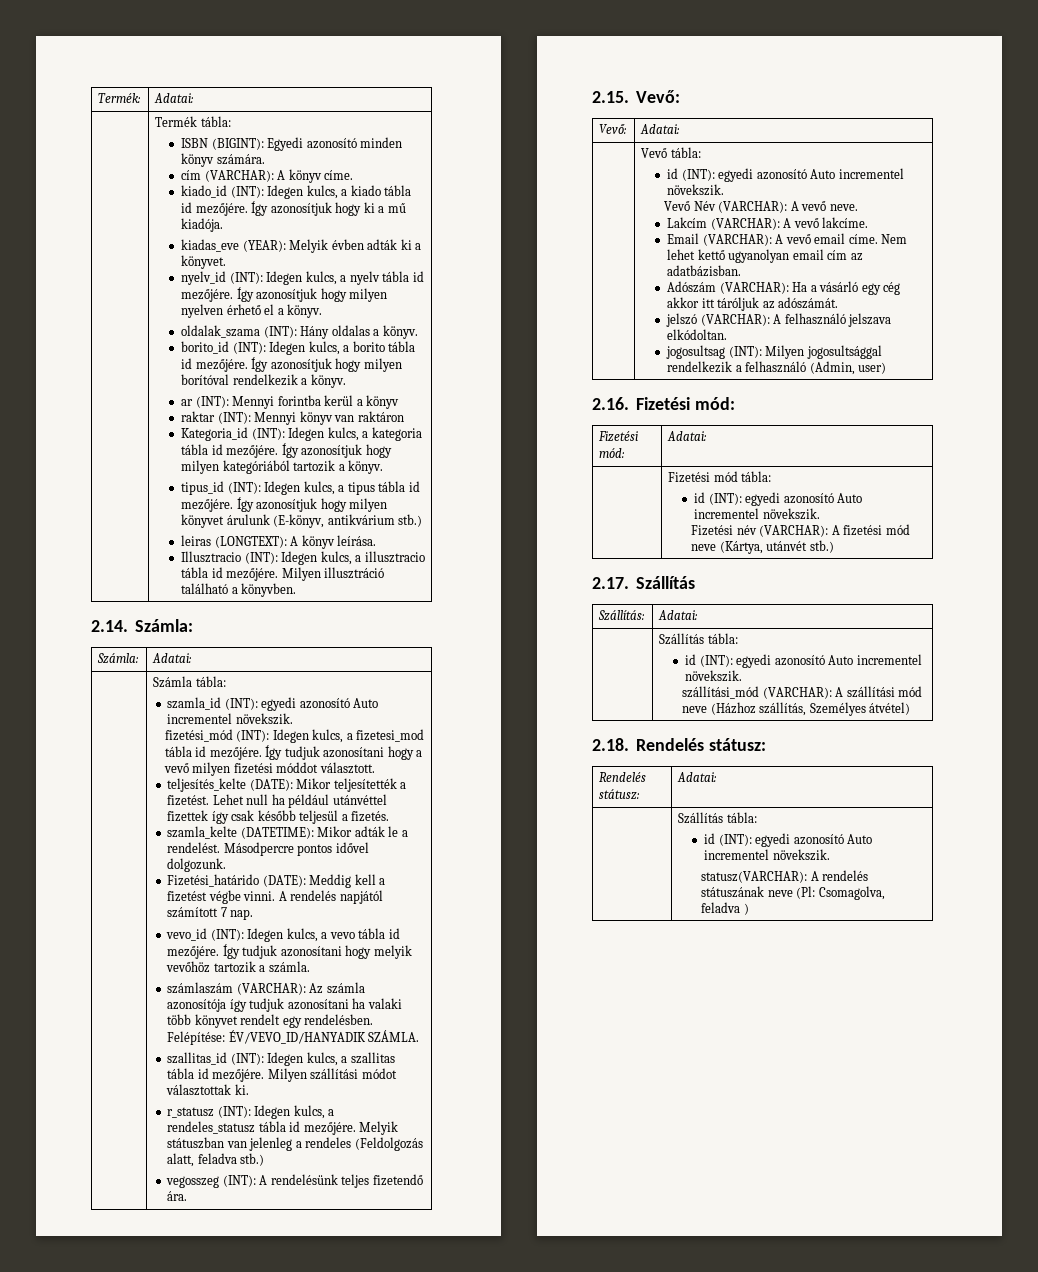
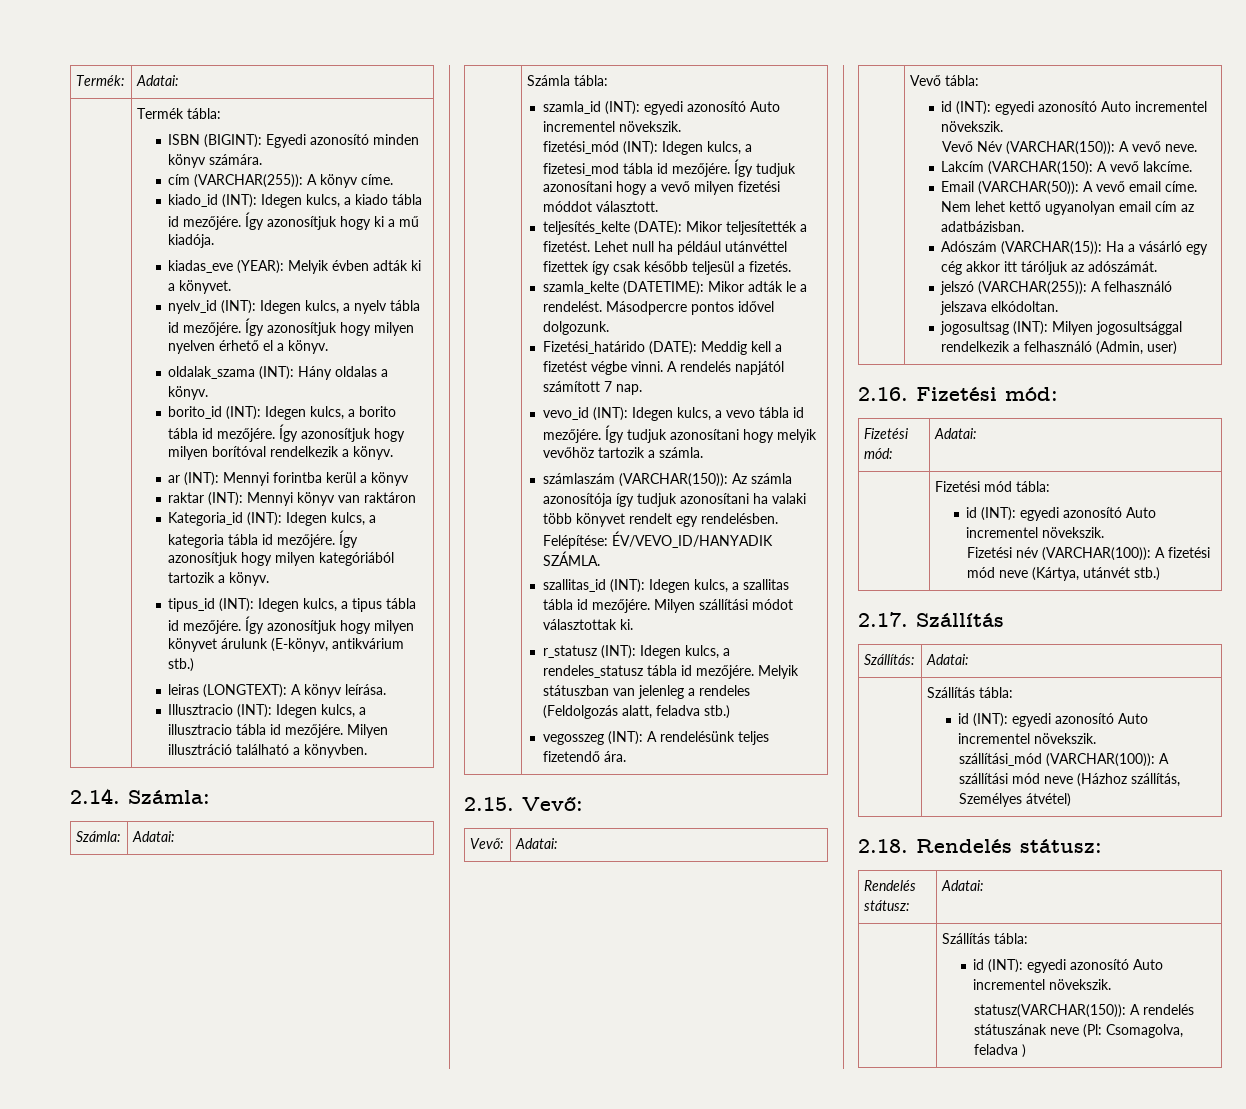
[204,170,274,182] (VARCHAR): -> [194,174,304,188] (VARCHAR(255)):
[236,983,306,995] (VARCHAR): -> [618,473,728,487] (VARCHAR(150)):
[718,201,788,213] (VARCHAR): -> [1005,141,1115,155] (VARCHAR(150)):
[710,218,780,230] (VARCHAR): -> [988,161,1094,175] (VARCHAR(150):
[702,234,772,246] (VARCHAR): -> [978,181,1080,195] (VARCHAR(50)):
[719,282,789,294] (VARCHAR): -> [1001,241,1103,255] (VARCHAR(15)):
[700,314,770,326] (VARCHAR): -> [978,281,1088,295] (VARCHAR(255)):
[759,525,829,537] (VARCHAR): -> [1041,547,1151,561] (VARCHAR(100)):
[762,687,832,699] (VARCHAR): -> [1045,753,1155,767] (VARCHAR(100)):
[701,871,808,883] statusz(VARCHAR): -> [973,1004,1126,1018] statusz(VARCHAR(150)):

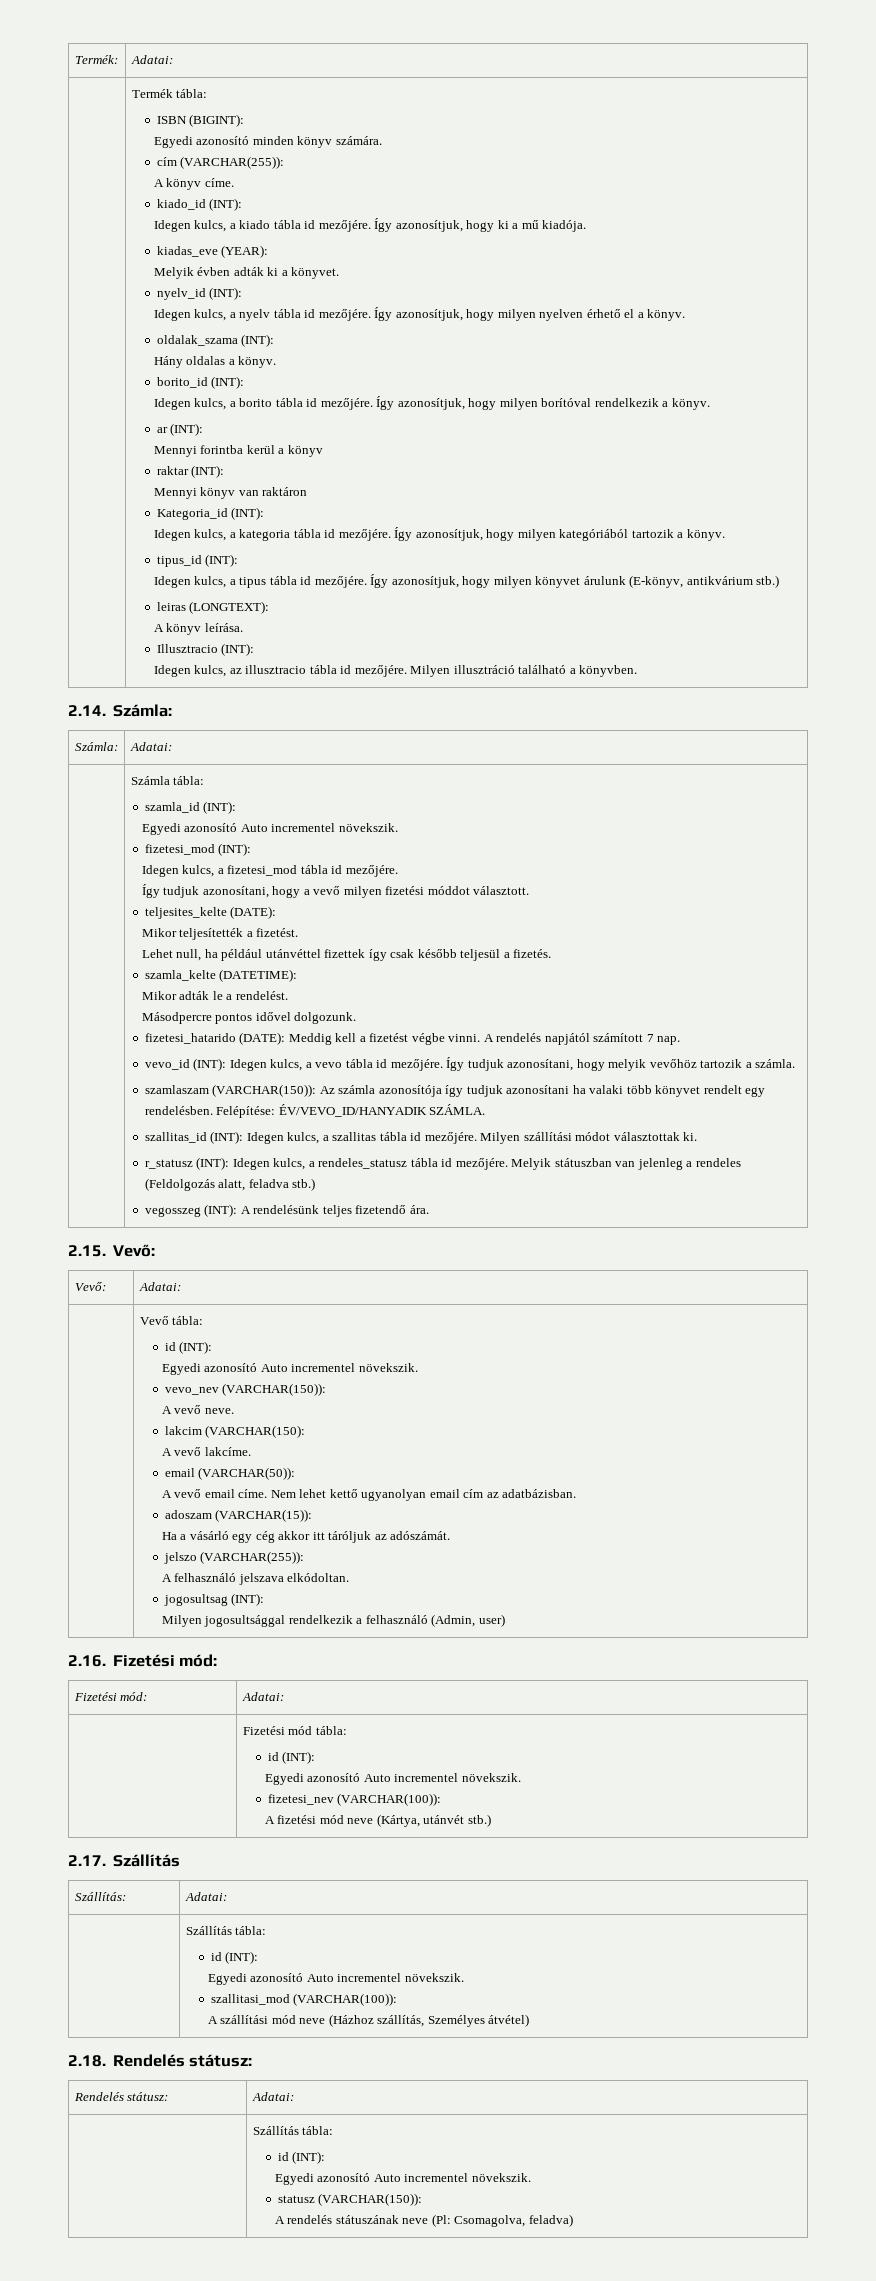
(263, 141) none -> (245, 120) //
(304, 181) none -> (285, 162) //
(258, 201) none -> (243, 204) //
[267,216,338,230] azonosítjuk -> [395,220,463,232] azonosítjuk,
(285, 267) none -> (269, 251) //
(257, 307) none -> (243, 293) //
[267,322,338,336] azonosítjuk -> [395,309,463,321] azonosítjuk,
(295, 373) none -> (275, 340) //
(262, 413) none -> (245, 382) //
[301,428,372,442] azonosítjuk -> [397,398,465,410] azonosítjuk,
(220, 479) none -> (204, 429) //
(244, 499) none -> (225, 471) //
(283, 519) none -> (265, 513) //
[168,552,239,566] azonosítjuk -> [415,529,483,541] azonosítjuk,
(255, 605) none -> (239, 560) //
[267,620,338,634] azonosítjuk -> [391,576,459,588] azonosítjuk,
(288, 691) none -> (270, 607) //
[276,704,367,718] Idegen kulcs, a -> [153,665,242,677] // Idegen kulcs, az
[643,101,780,115] [542,121,681,132] [542,141,658,155] egyedi azonosító Auto incrementel növekszik. // fizetési_mód (INT): -> [141,823,398,835] [144,843,252,856] // Egyedi azonosító Auto incrementel növekszik. // fizetesi_mod (INT): //
[733,159,796,177] [542,181,612,192] Így tudjuk azonosítani -> [141,884,269,898] // Így tudjuk azonosítani,
[542,221,682,235] teljesítés_kelte (DATE): -> [144,906,277,919] teljesites_kelte (DATE): //
[593,241,654,252] Lehet null -> [141,949,202,961] // Lehet null,
(704, 288) none -> (298, 975) //
(602, 306) none -> (288, 995) //
[542,341,645,354] Fizetési_határido -> [144,1033,236,1044] fizetesi_hatarido
[669,429,739,440] azonosítani -> [507,1059,574,1071] azonosítani,
[542,473,615,484] számlaszám -> [144,1085,209,1094] szamlaszam
[995,101,1208,115] [941,121,1004,132] [941,141,1115,155] egyedi azonosító Auto incrementel növekszik. // Vevő Név (VARCHAR(150)): -> [161,1363,418,1375] [164,1383,327,1396] // Egyedi azonosító Auto incrementel növekszik. // vevo_nev (VARCHAR(150)): //
[941,161,985,172] Lakcím -> [164,1426,202,1435] lakcim
(1094, 168) none -> (306, 1431) //
[941,181,975,192] Email -> [164,1468,195,1477] email
(1080, 188) none -> (296, 1473) //
[941,241,998,252] Adószám -> [164,1510,212,1519] adoszam
(1103, 248) none -> (313, 1515) //
[940,281,1088,295] jelszó (VARCHAR(255)): -> [163,1551,305,1564] jelszo (VARCHAR(255)): //
(1049, 328) none -> (265, 1599) //
[1020,507,1157,521] [966,527,1105,538] [966,547,1151,561] egyedi azonosító Auto incrementel növekszik. // Fizetési név (VARCHAR(100)): -> [264,1773,521,1785] [267,1793,442,1806] // Egyedi azonosító Auto incrementel növekszik. // fizetesi_nev (VARCHAR(100)): //
[1012,713,1149,727] [958,733,1097,744] [958,753,1155,767] egyedi azonosító Auto incrementel növekszik. // szállítási_mód (VARCHAR(100)): -> [207,1973,464,1985] [210,1993,398,2006] // Egyedi azonosító Auto incrementel növekszik. // szallitasi_mod (VARCHAR(100)): //
[1027,959,1164,973] [973,979,1112,990] [973,1004,1126,1018] egyedi azonosító Auto incrementel növekszik. // statusz(VARCHAR(150)): -> [274,2173,531,2185] [277,2193,423,2206] // Egyedi azonosító Auto incrementel növekszik. // statusz (VARCHAR(150)): //
[973,1044,1026,1058] feladva ) -> [528,2214,573,2227] feladva)

